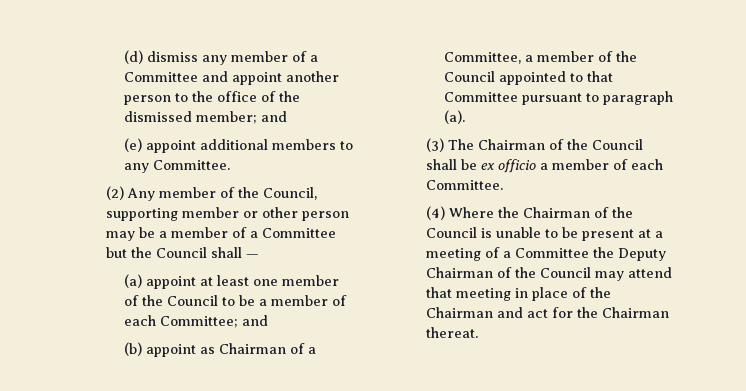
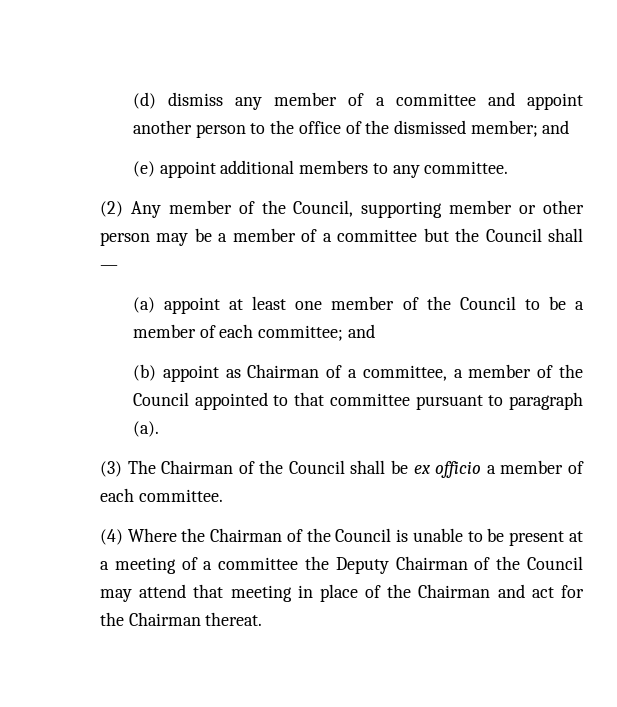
[123,72,198,82] Committee -> [395,93,476,106] committee
[152,160,230,170] Committee. -> [424,161,509,174] committee.
[261,228,336,238] Committee -> [337,229,418,242] committee
[159,316,238,328] Committee; -> [258,325,344,341] committee;
[443,52,521,64] Committee, -> [362,365,447,381] committee,
[443,92,518,102] Committee -> [329,393,410,406] committee
[425,180,503,190] Committee. -> [138,489,223,502] committee.
[514,248,589,258] Committee -> [218,557,299,570] committee

